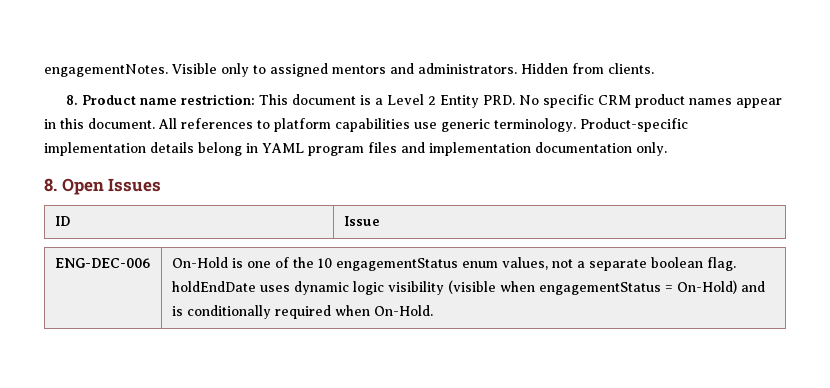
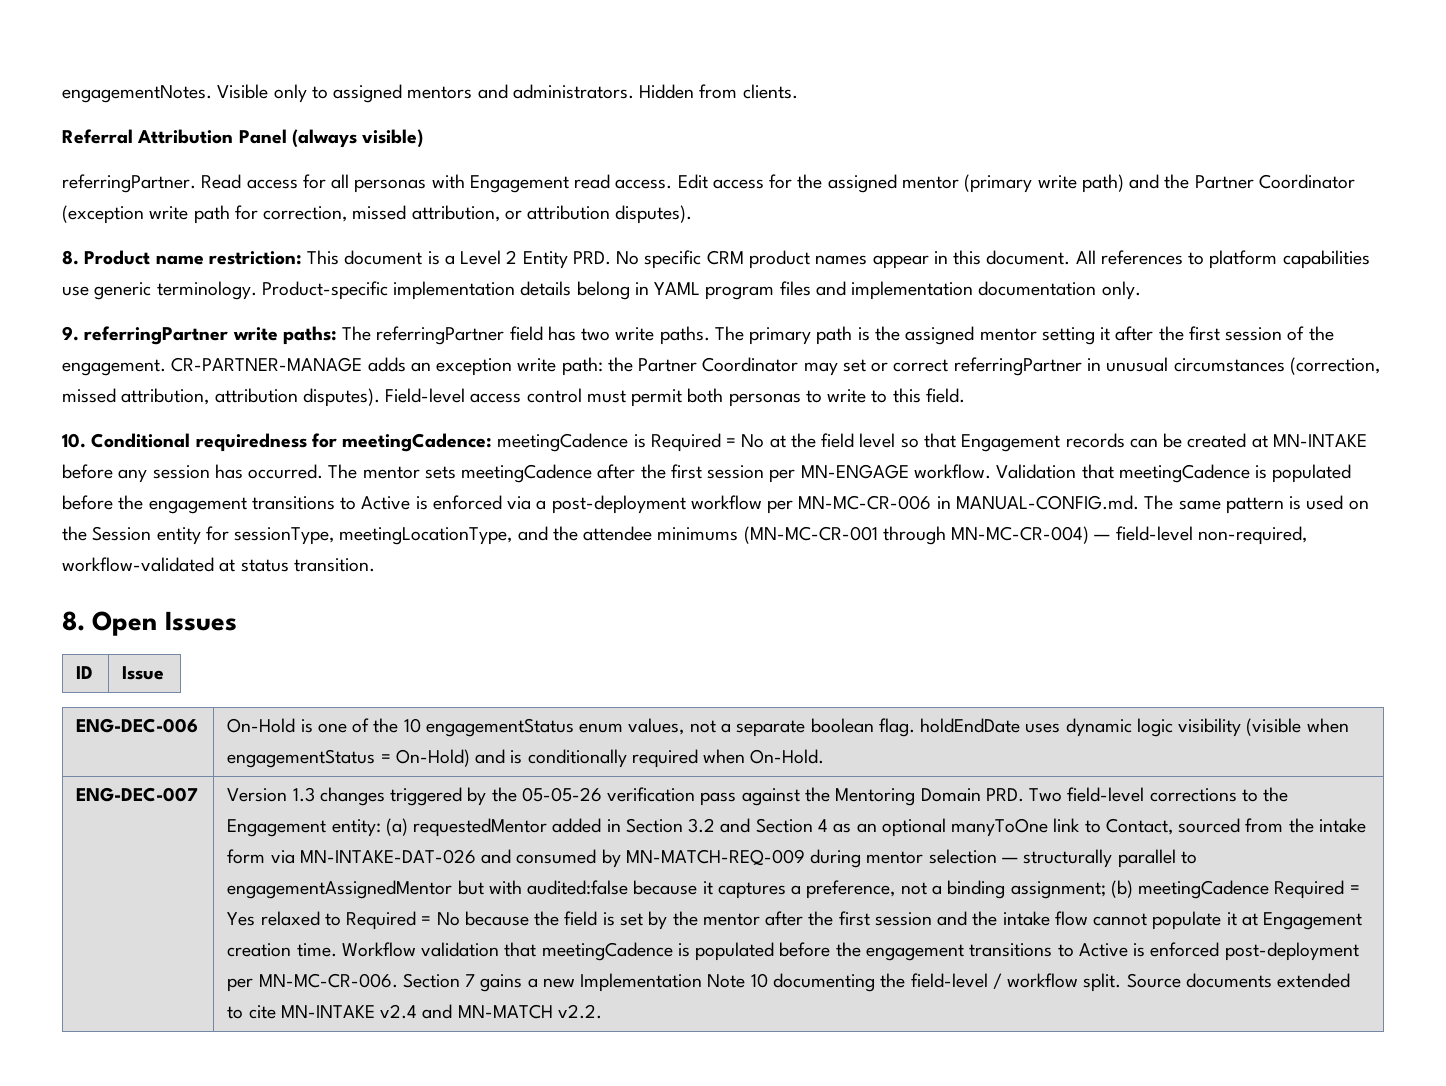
(654, 68) none -> [62,129,424,148] [62,174,1355,193] [62,205,693,224] // Referral Attribution Panel (always visible) // referringPartner. Read access for all personas with Engagement read access. Edit access for the assigned mentor (primary write path) and the Partner Coordinator (exception write path for correction, missed attribution, or attribution disputes).
(667, 149) none -> [62,326,1334,345] [62,357,1380,376] [62,388,965,407] [62,433,1367,452] [62,464,1352,483] [62,495,1369,514] [62,526,1307,545] [62,557,375,572] // 9. referringPartner write paths: The referringPartner field has two write paths. The primary path is the assigned mentor setting it after the first session of the engagement. CR-PARTNER-MANAGE adds an exception write path: the Partner Coordinator may set or correct referringPartner in unusual circumstances (correction, missed attribution, attribution disputes). Field-level access control must permit both personas to write to this field. // 10. Conditional requiredness for meetingCadence: meetingCadence is Required = No at the field level so that Engagement records can be created at MN-INTAKE before any session has occurred. The mentor sets meetingCadence after the first session per MN-ENGAGE workflow. Validation that meetingCadence is populated before the engagement transitions to Active is enforced via a post-deployment workflow per MN-MC-CR-006 in MANUAL-CONFIG.md. The same pattern is used on the Session entity for sessionType, meetingLocationType, and the attendee minimums (MN-MC-CR-001 through MN-MC-CR-004) — field-level non-required, workflow-validated at status transition.
(433, 310) none -> [76,787,199,802] [227,787,1289,806] [227,818,1366,837] [227,849,1197,868] [227,880,1360,899] [227,911,1363,930] [227,942,1359,961] [227,973,1351,992] [227,1004,602,1019] // ENG-DEC-007 | Version 1.3 changes triggered by the 05-05-26 verification pass against the Mentoring Domain PRD. Two field-level corrections to the Engagement entity: (a) requestedMentor added in Section 3.2 and Section 4 as an optional manyToOne link to Contact, sourced from the intake form via MN-INTAKE-DAT-026 and consumed by MN-MATCH-REQ-009 during mentor selection — structurally parallel to engagementAssignedMentor but with audited:false because it captures a preference, not a binding assignment; (b) meetingCadence Required = Yes relaxed to Required = No because the field is set by the mentor after the first session and the intake flow cannot populate it at Engagement creation time. Workflow validation that meetingCadence is populated before the engagement transitions to Active is enforced post-deployment per MN-MC-CR-006. Section 7 gains a new Implementation Note 10 documenting the field-level / workflow split. Source documents extended to cite MN-INTAKE v2.4 and MN-MATCH v2.2.

